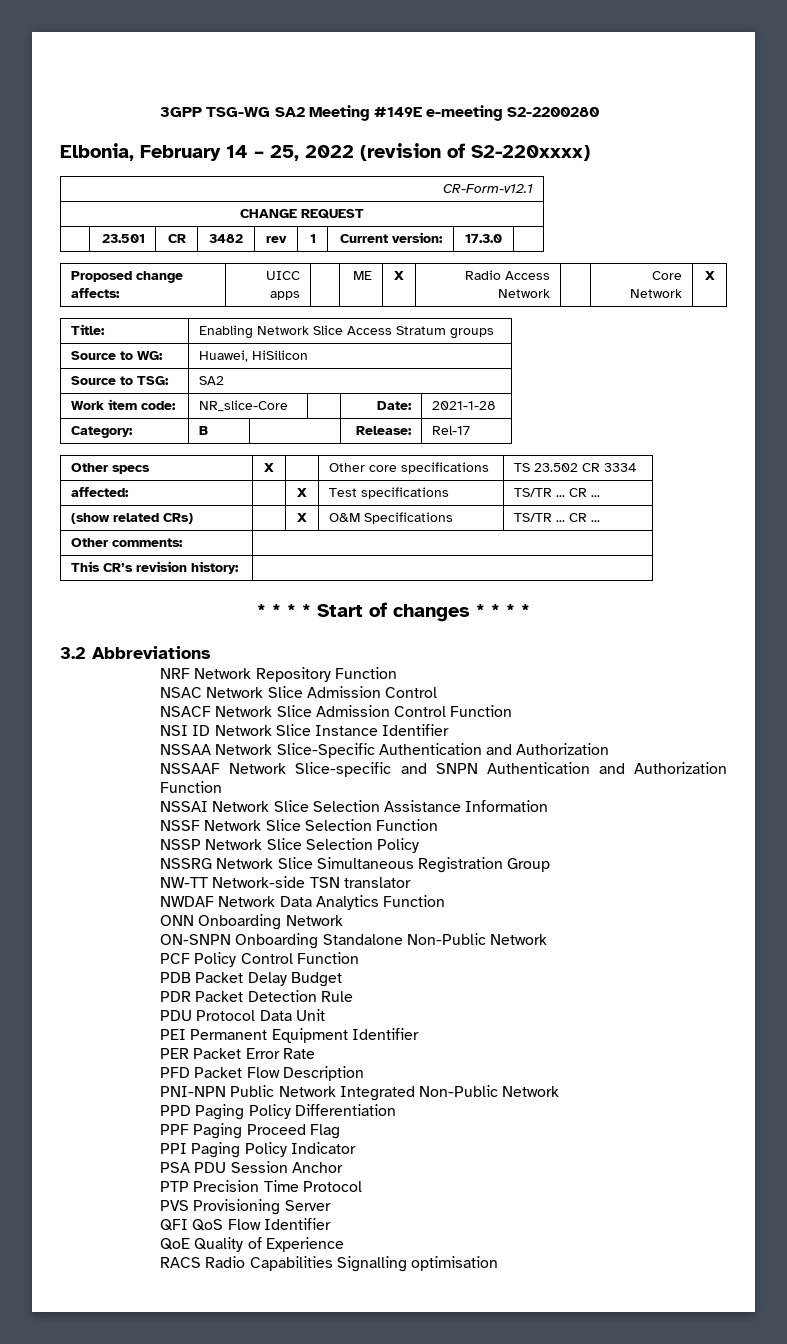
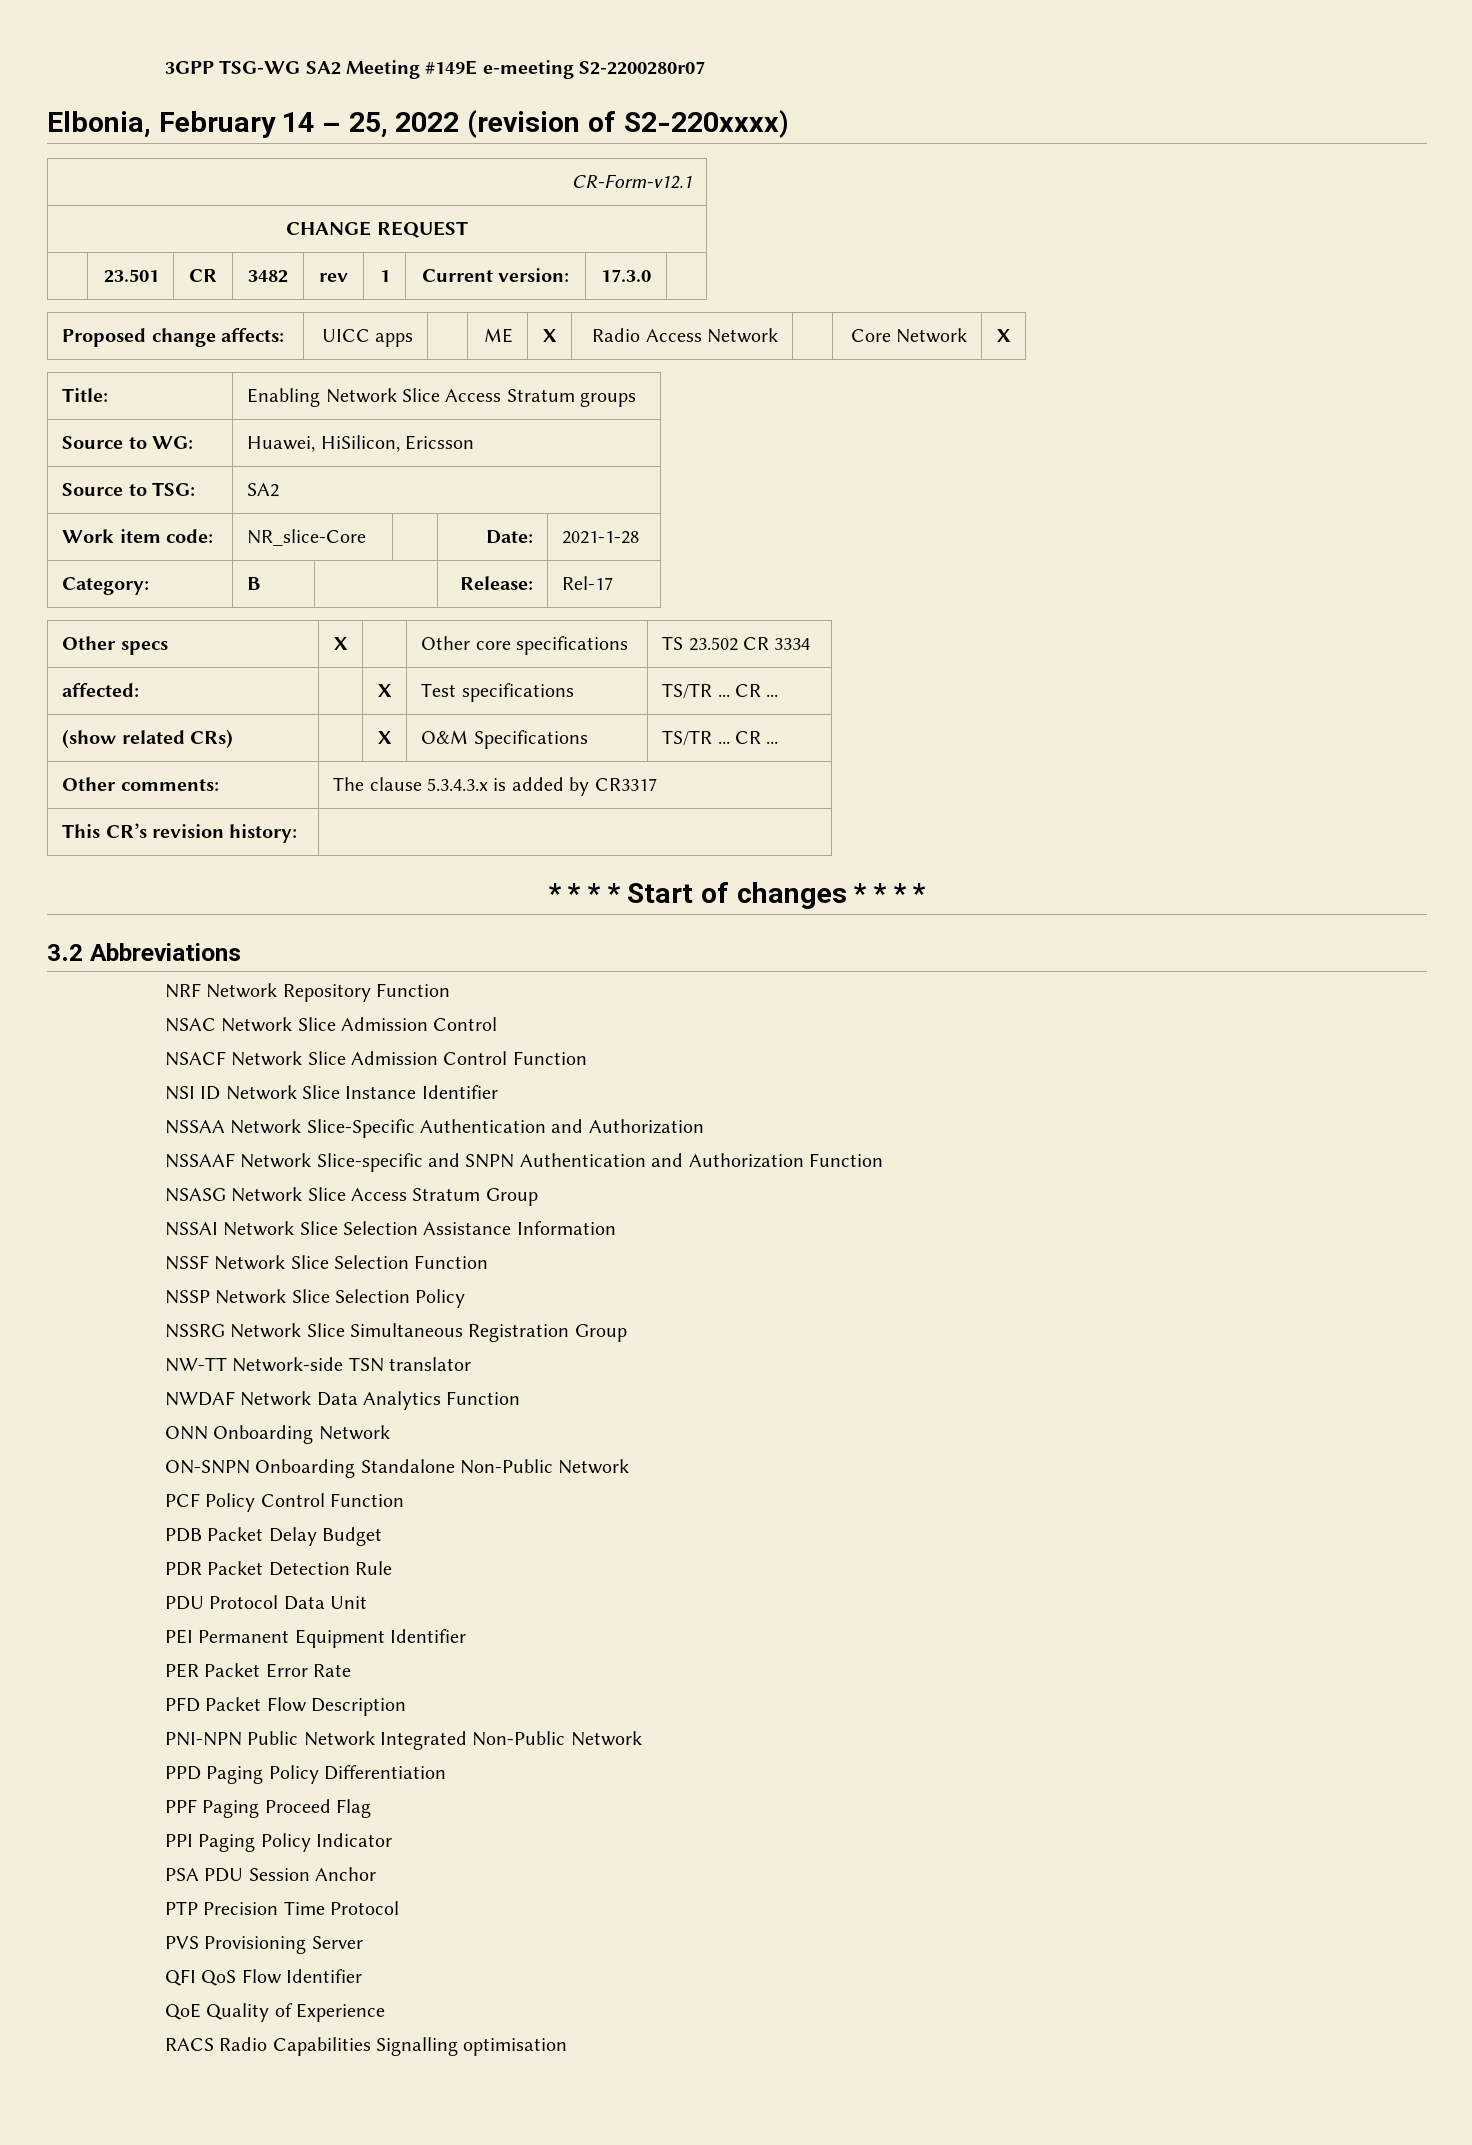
[507,107,600,117] S2-2200280 -> [579,61,706,75] S2-2200280r07
[252,350,309,360] HiSilicon -> [320,435,474,452] HiSilicon, Ericsson
(184, 542) none -> [333,777,657,796] The clause 5.3.4.3.x is added by CR3317
(223, 787) none -> [164,1187,538,1206] // NSASG Network Slice Access Stratum Group

